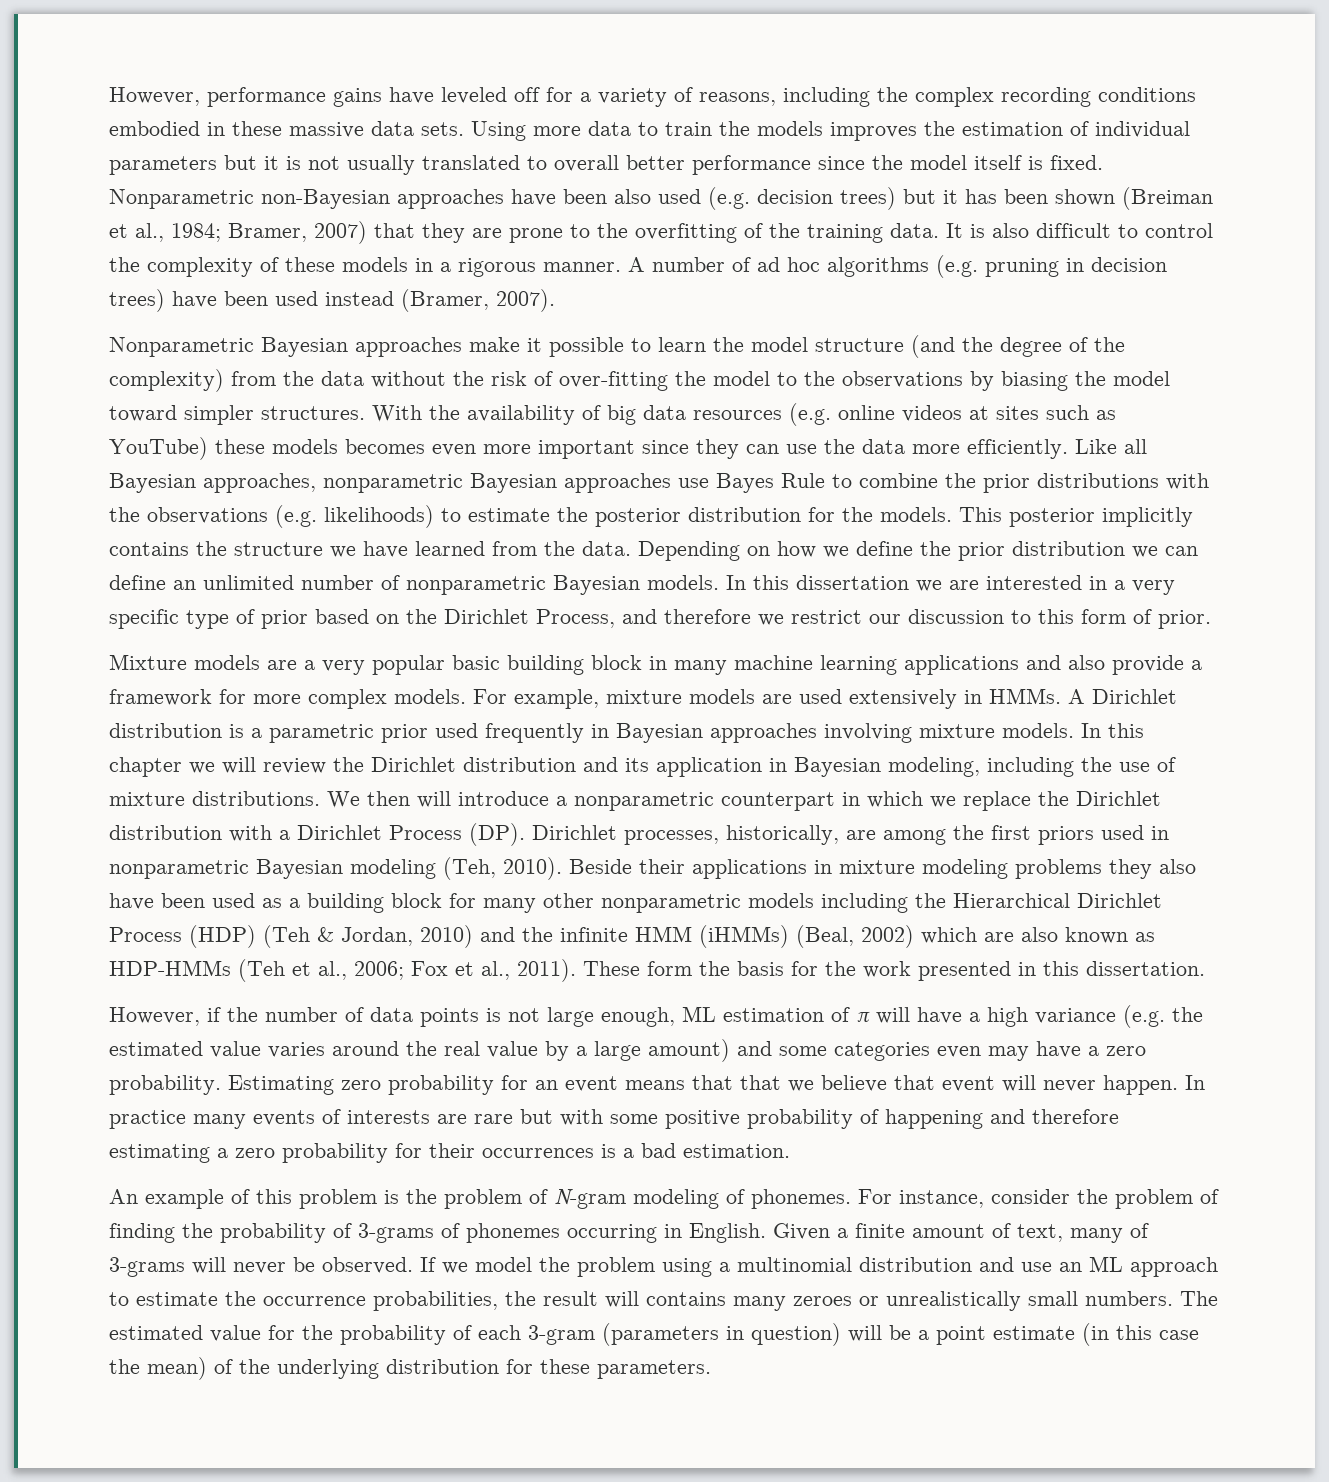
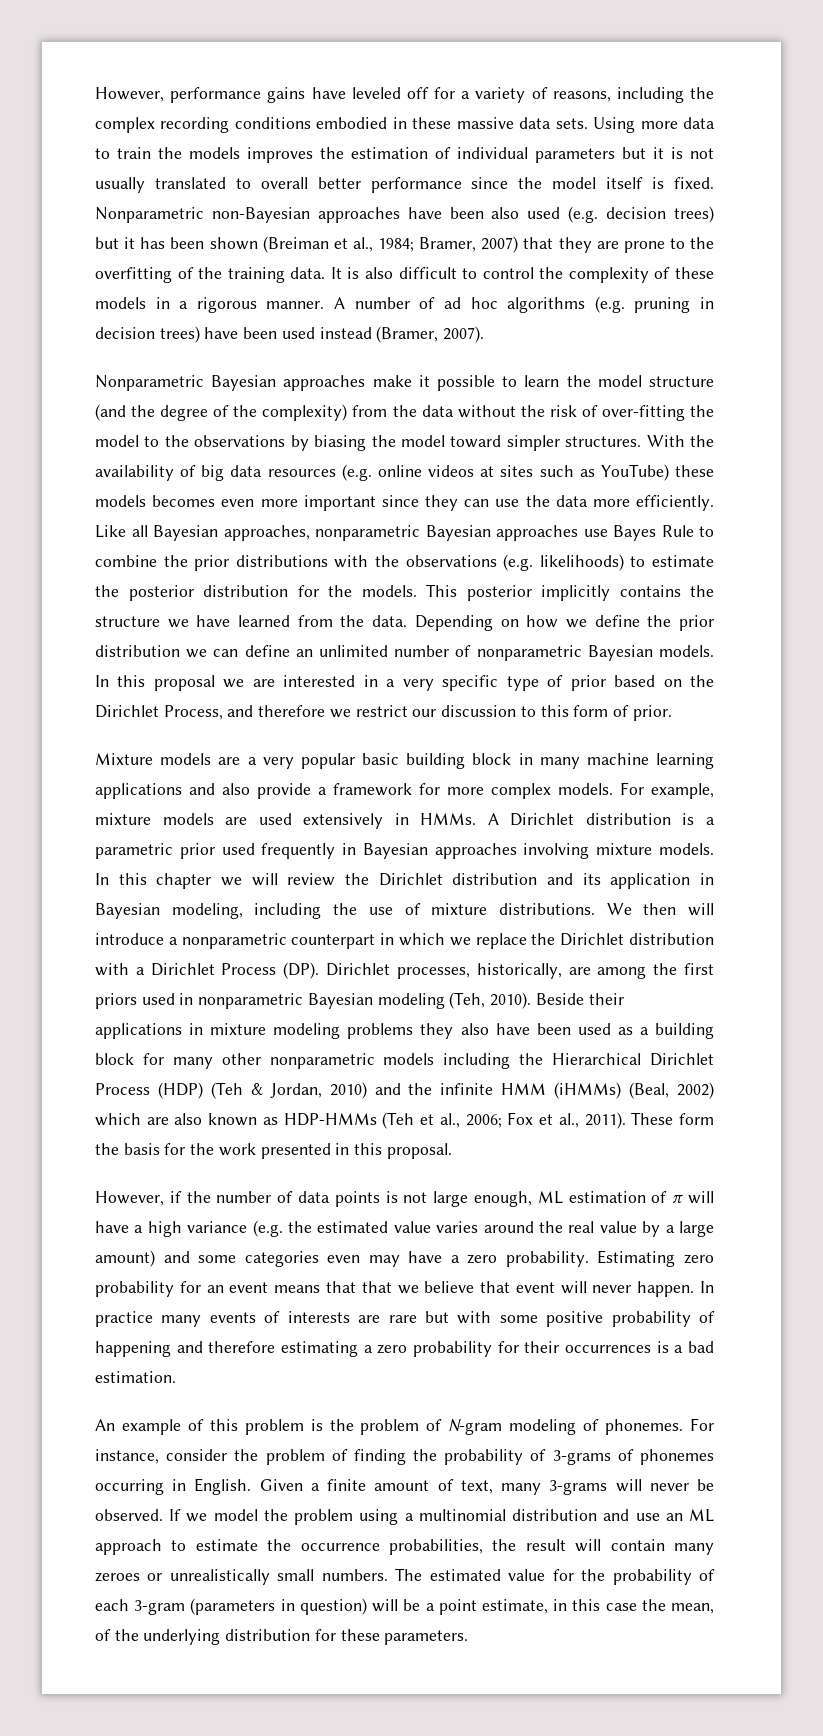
[796,575,909,590] dissertation -> [153,675,215,691] proposal
[1086,961,1205,976] dissertation. -> [386,1143,452,1159] proposal.
[1130,1223,1149,1238] of -> (542, 1489) none
[646,1292,726,1306] contains -> [610,1539,665,1551] contain
[993,1323,1109,1346] estimate (in -> [481,1599,568,1614] estimate, in
[147,1357,207,1380] mean) -> [671,1603,714,1614] mean,

